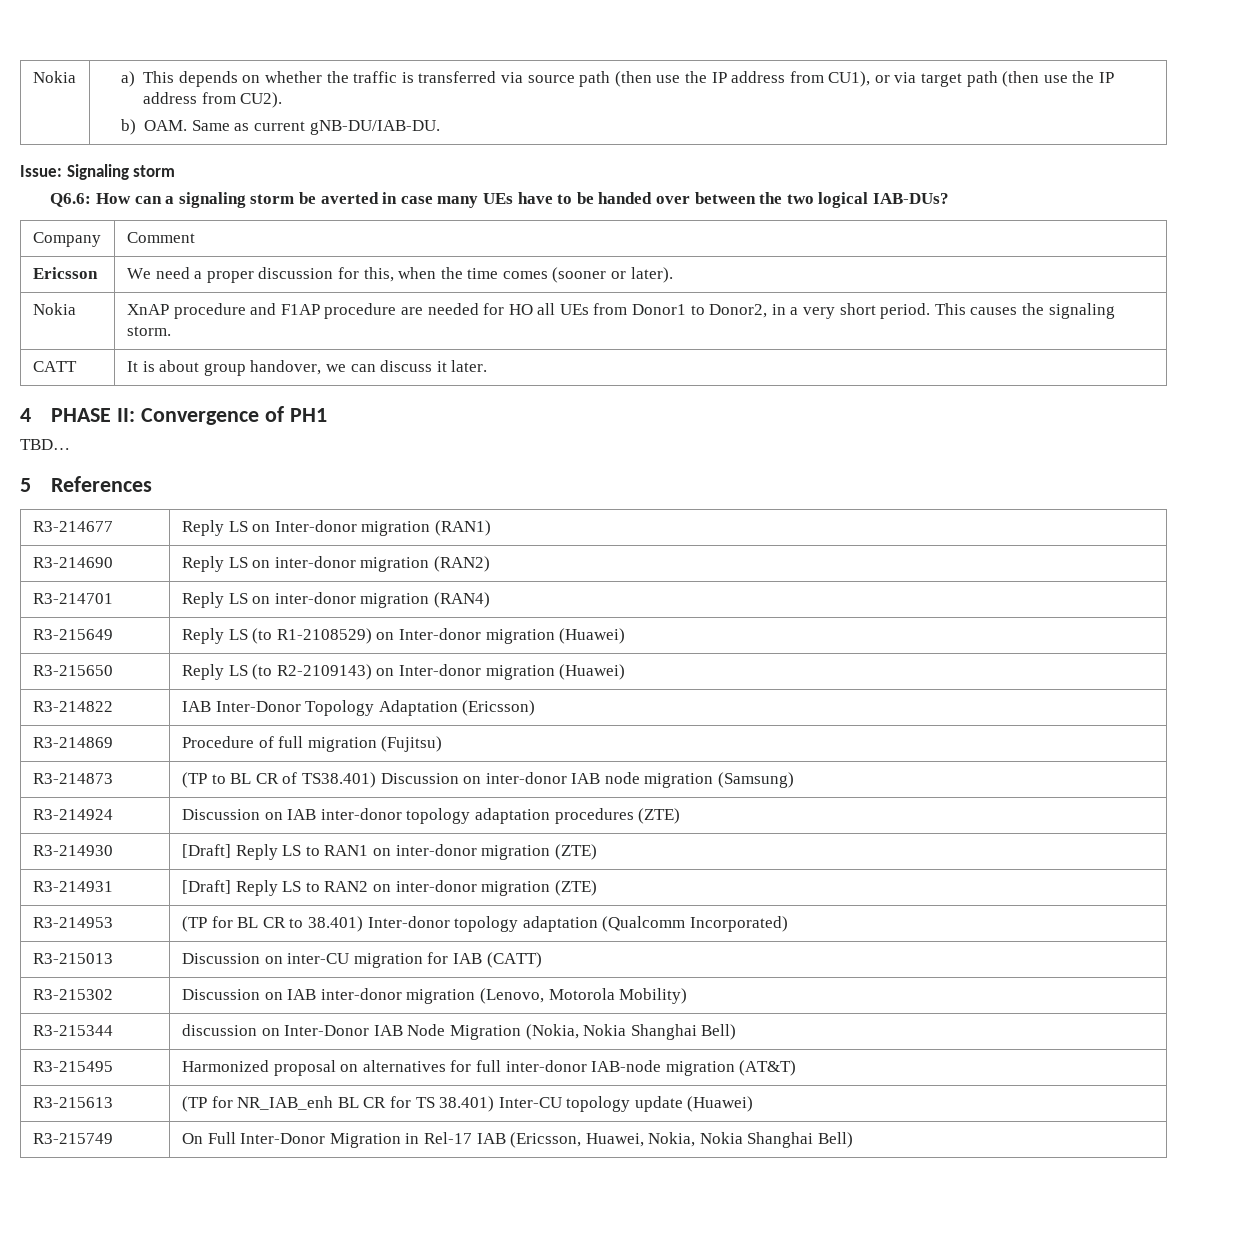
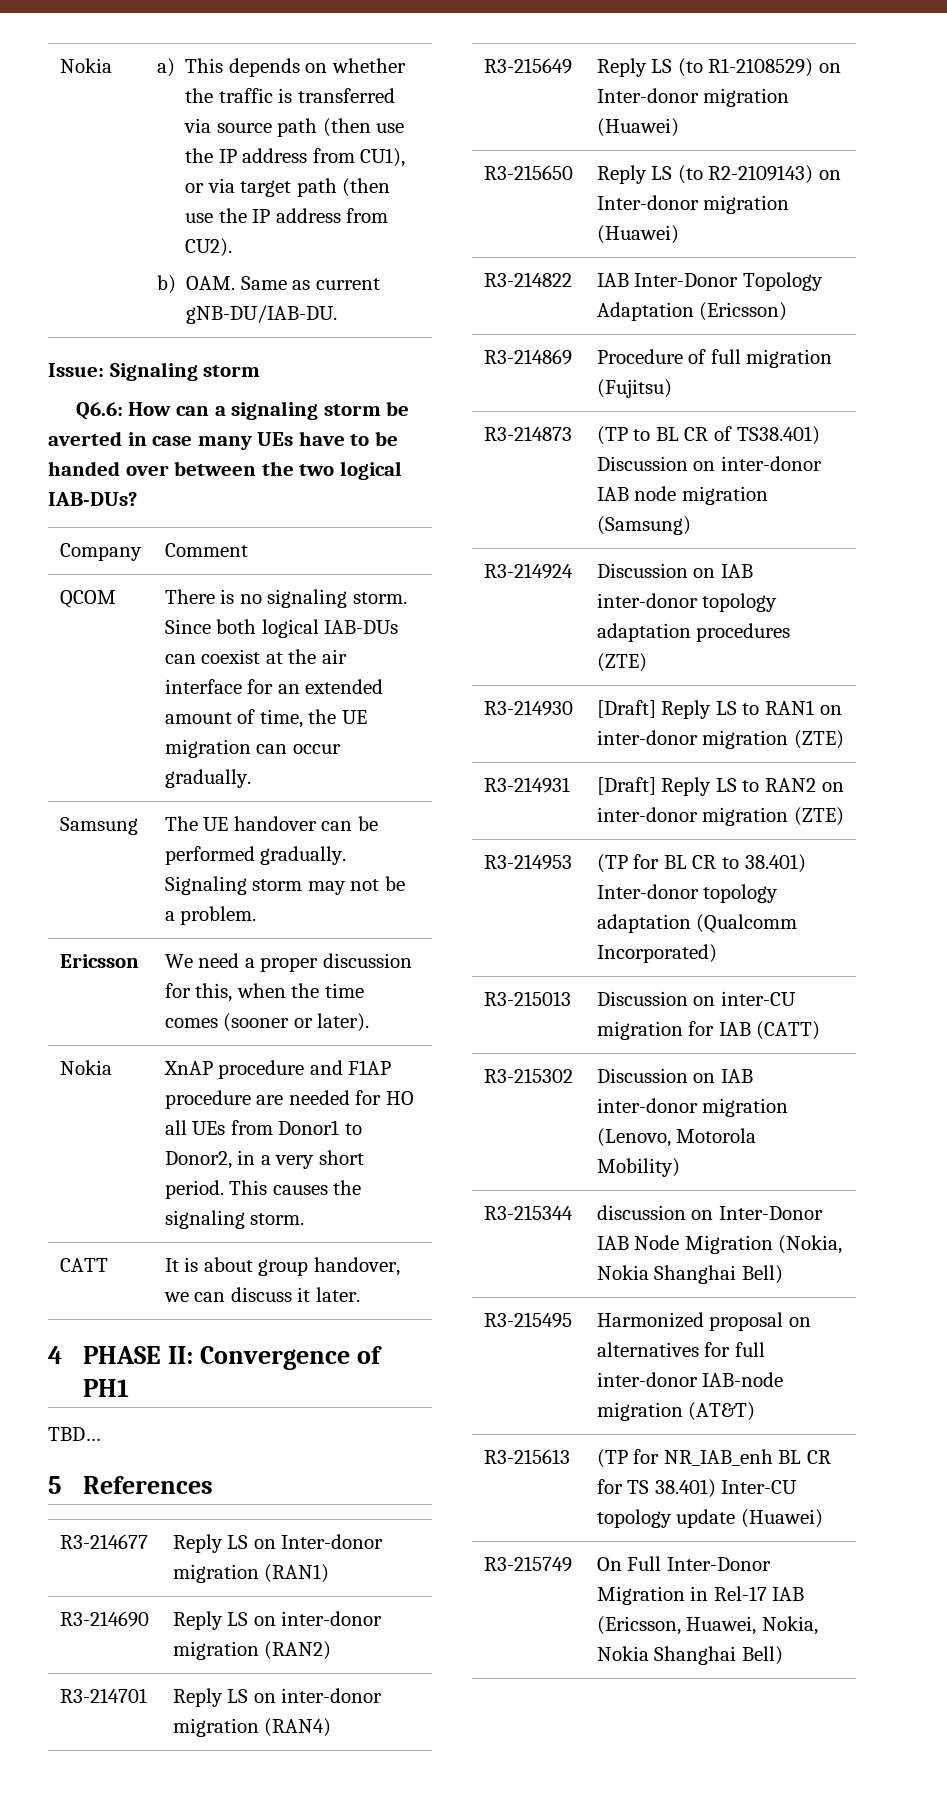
(195, 237) none -> [59,590,116,608] [164,589,408,608] [164,619,399,638] [164,649,348,664] [164,679,384,694] [164,709,368,728] [164,739,341,758] [164,769,251,788] [59,817,138,835] [164,816,379,831] [164,846,347,865] [164,876,406,895] [164,906,257,925] // QCOM | There is no signaling storm. Since both logical IAB-DUs can coexist at the air interface for an extended amount of time, the UE migration can occur gradually. // Samsung | The UE handover can be performed gradually. Signaling storm may not be a problem.

